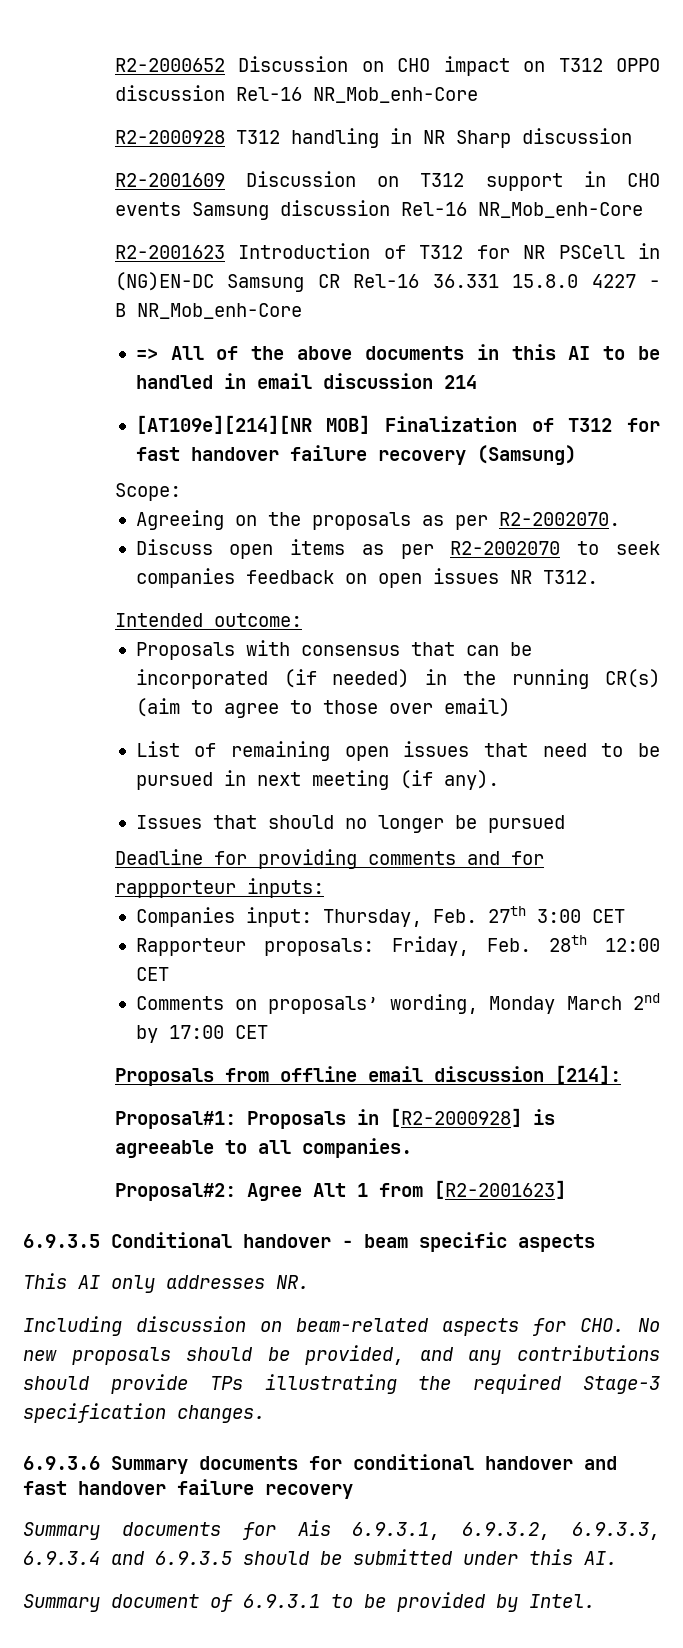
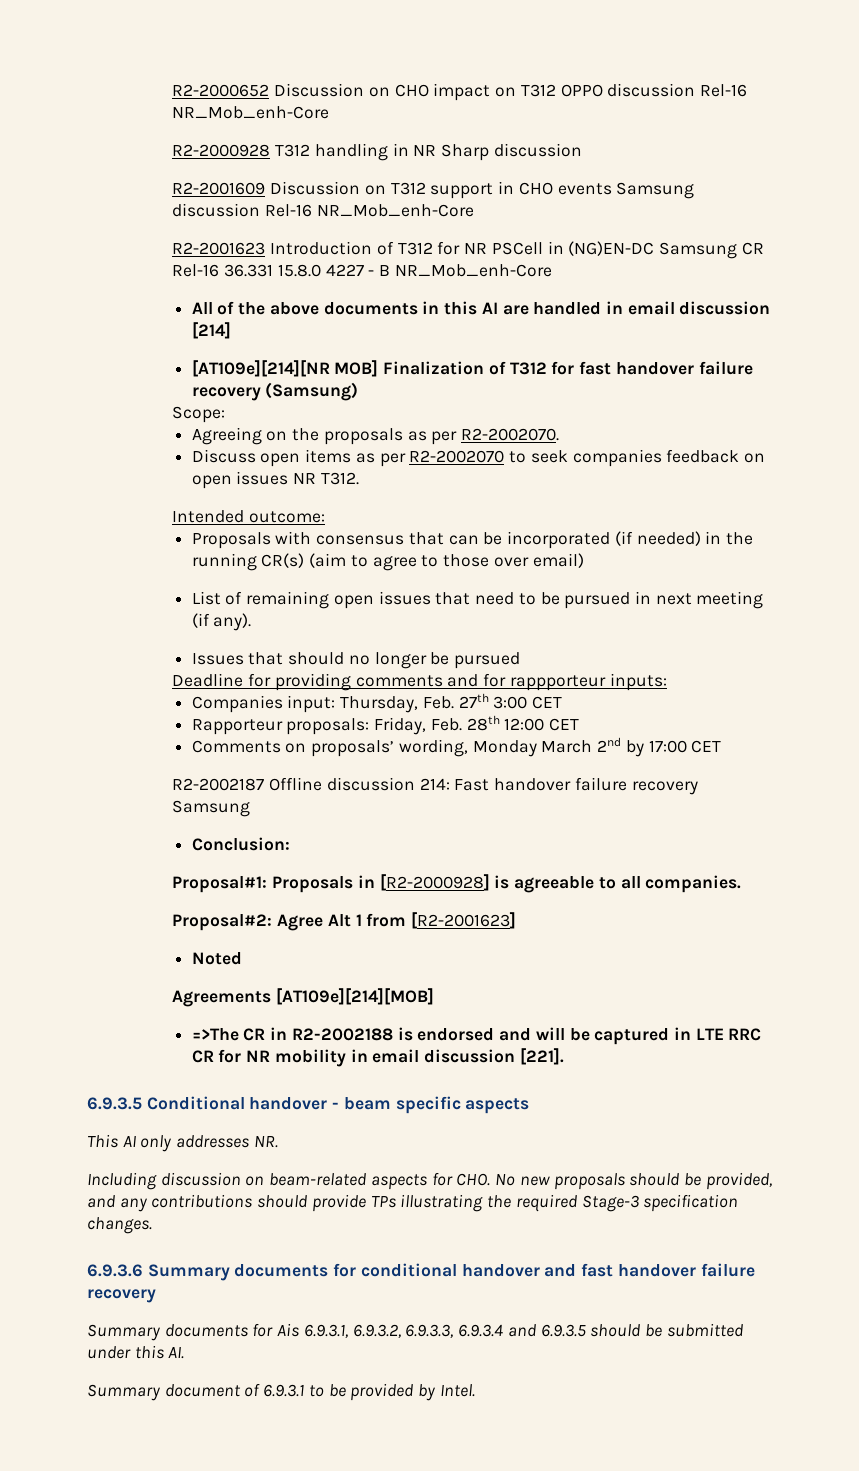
[135,348,158,360] => -> (552, 270) none
[603,346,660,360] to be -> [502,305,529,315] are
[443,375,477,389] 214 -> [191,322,231,339] [214]
[114,1065,621,1086] Proposals from offline email discussion [214]: -> [172,777,698,795] [172,800,251,817] [191,837,290,851] R2-2002187 Offline discussion 214: Fast handover failure recovery Samsung // Conclusion:
(566, 1189) none -> [191,952,242,965] [172,988,435,1007] [191,1027,762,1045] [191,1048,564,1067] // Noted // Agreements [AT109e][214][MOB] // =>The CR in R2-2002188 is endorsed and will be captured in LTE RRC CR for NR mobility in email discussion [221].

